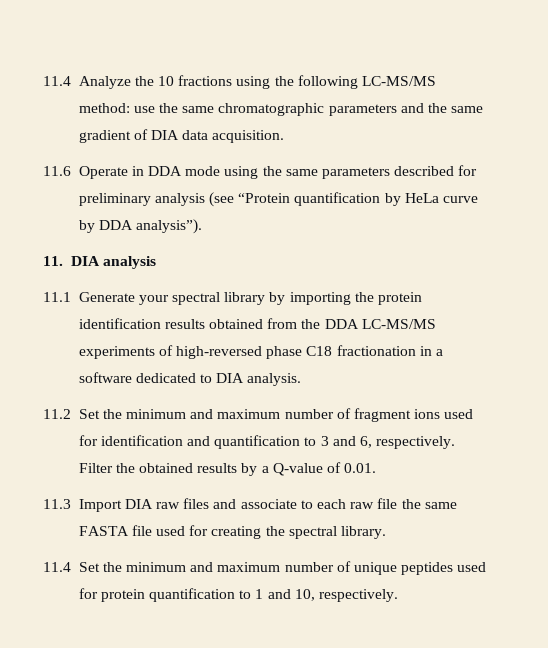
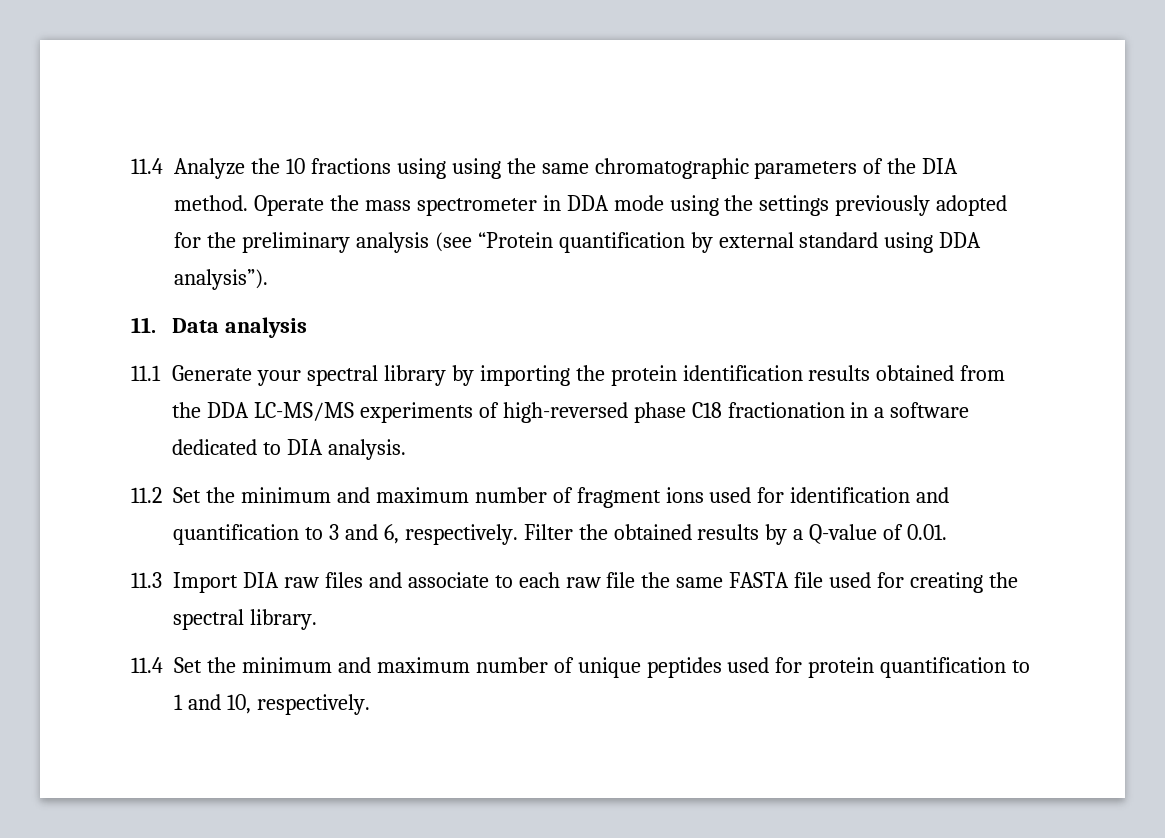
[274,75,437,89] [78,103,484,116] [78,129,285,143] [43,166,128,179] the following LC-MS/MS method: use the same chromatographic parameters and the same gradient of DIA data acquisition. // 11.6 Operate -> [451,158,959,179] [174,195,537,216] using the same chromatographic parameters of the DIA method. Operate the mass spectrometer
[285,165,478,179] same parameters described for -> [759,195,1008,216] [174,232,236,248] settings previously adopted for the
[404,193,479,203] [78,220,95,233] HeLa curve by -> [718,232,934,253] external standard using
[70,256,100,266] DIA -> [172,318,220,333] Data

